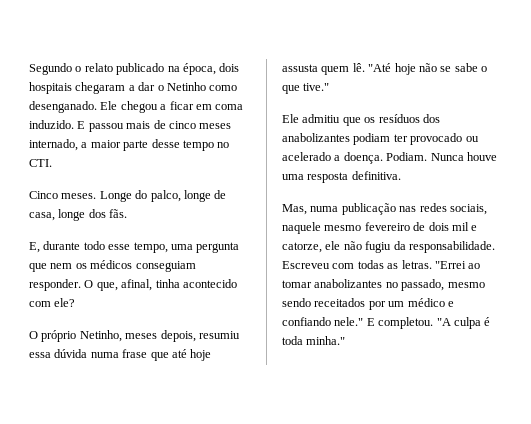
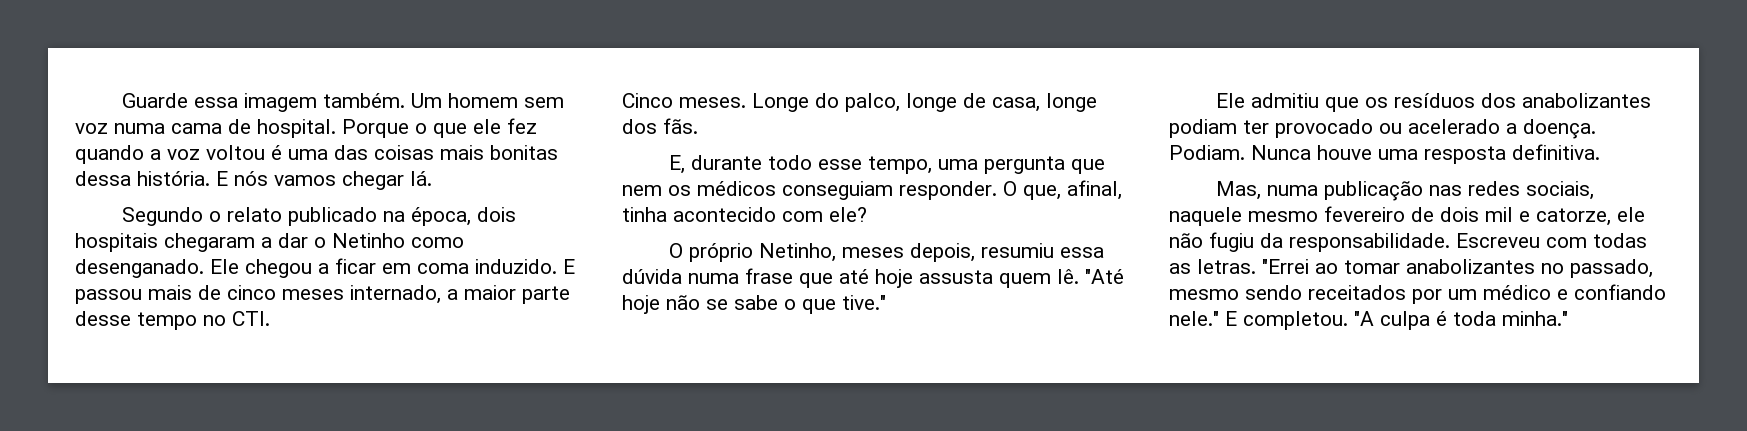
(29, 69) none -> [121,93,564,112] [75,118,537,138] [75,145,558,164] [75,171,432,190] Guarde essa imagem também. Um homem sem voz numa cama de hospital. Porque o que ele fez quando a voz voltou é uma das coisas mais bonitas dessa história. E nós vamos chegar lá. //

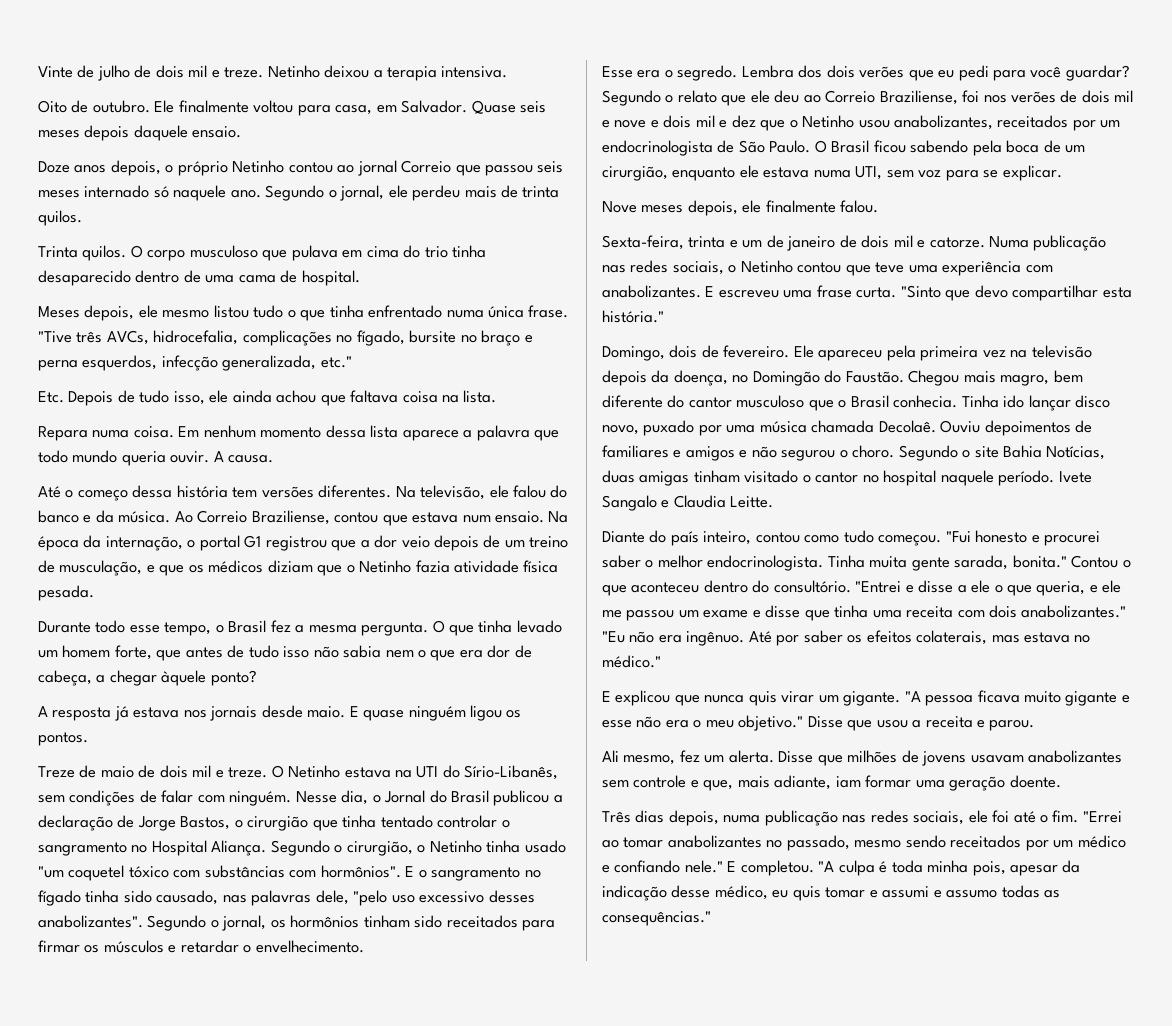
[121,93,564,112] [75,118,537,138] [75,145,558,164] [75,171,432,190] [121,207,516,226] [75,233,464,252] [75,258,575,278] [75,285,570,304] [75,311,270,330] [622,93,1097,112] [622,118,698,134] [668,155,1105,174] [622,180,1122,200] [622,207,867,222] [668,243,1104,262] [622,268,1124,288] [622,295,886,314] [1215,93,1651,112] [1169,119,1596,139] [1169,144,1600,164] [1215,181,1261,200] Guarde essa imagem também. Um homem sem voz numa cama de hospital. Porque o que ele fez quando a voz voltou é uma das coisas mais bonitas dessa história. E nós vamos chegar lá. // Segundo o relato publicado na época, dois hospitais chegaram a dar o Netinho como desenganado. Ele chegou a ficar em coma induzido. E passou mais de cinco meses internado, a maior parte desse tempo no CTI. // Cinco meses. Longe do palco, longe de casa, longe dos fãs. // E, durante todo esse tempo, uma pergunta que nem os médicos conseguiam responder. O que, afinal, tinha acontecido com ele? // O próprio Netinho, meses depois, resumiu essa dúvida numa frase que até hoje assusta quem lê. "Até hoje não se sabe o que tive." // Ele admitiu que os resíduos dos anabolizantes podiam ter provocado ou acelerado a doença. Podiam. Nunca houve uma resposta definitiva. // Mas, -> [38,65,508,81] [38,100,547,116] [38,125,242,141] [38,160,564,176] [38,185,560,201] [38,210,82,226] [38,245,487,261] [38,270,360,286] [38,305,569,321] [38,330,533,346] [38,355,352,371] [38,390,497,406] [38,425,560,441] [38,450,274,466] [38,485,568,501] [38,510,569,526] [38,535,569,551] [38,560,559,576] [38,585,94,601] [38,620,562,636] [38,645,532,661] [38,670,257,686] [38,705,522,721] [38,732,88,746] [38,765,559,780] [38,790,563,806] [38,815,510,831] [38,840,566,856] [38,865,541,881] [38,890,535,906] [38,915,556,931] [38,940,364,953] [602,65,1130,81] [602,90,1134,106] [602,115,1121,131] [602,140,1086,156] [602,165,1062,181] [602,200,879,216] [602,235,1107,251] [602,260,1053,276] [602,285,1132,301] [602,310,664,323] [602,345,1092,361] [602,370,1083,386] [602,395,1111,411] [602,420,1093,436] [602,445,1106,461] [602,470,1092,486] [602,495,774,511] [602,530,1101,546] [602,555,1131,571] [602,580,1122,596] [602,605,1127,621] [602,630,1091,646] [602,655,661,668] [602,690,1130,706] [602,715,1035,731] [602,750,1123,766] [602,775,1061,791] [602,810,719,826] Vinte de julho de dois mil e treze. Netinho deixou a terapia intensiva. // Oito de outubro. Ele finalmente voltou para casa, em Salvador. Quase seis meses depois daquele ensaio. // Doze anos depois, o próprio Netinho contou ao jornal Correio que passou seis meses internado só naquele ano. Segundo o jornal, ele perdeu mais de trinta quilos. // Trinta quilos. O corpo musculoso que pulava em cima do trio tinha desaparecido dentro de uma cama de hospital. // Meses depois, ele mesmo listou tudo o que tinha enfrentado numa única frase. "Tive três AVCs, hidrocefalia, complicações no fígado, bursite no braço e perna esquerdos, infecção generalizada, etc." // Etc. Depois de tudo isso, ele ainda achou que faltava coisa na lista. // Repara numa coisa. Em nenhum momento dessa lista aparece a palavra que todo mundo queria ouvir. A causa. // Até o começo dessa história tem versões diferentes. Na televisão, ele falou do banco e da música. Ao Correio Braziliense, contou que estava num ensaio. Na época da internação, o portal G1 registrou que a dor veio depois de um treino de musculação, e que os médicos diziam que o Netinho fazia atividade física pesada. // Durante todo esse tempo, o Brasil fez a mesma pergunta. O que tinha levado um homem forte, que antes de tudo isso não sabia nem o que era dor de cabeça, a chegar àquele ponto? // A resposta já estava nos jornais desde maio. E quase ninguém ligou os pontos. // Treze de maio de dois mil e treze. O Netinho estava na UTI do Sírio-Libanês, sem condições de falar com ninguém. Nesse dia, o Jornal do Brasil publicou a declaração de Jorge Bastos, o cirurgião que tinha tentado controlar o sangramento no Hospital Aliança. Segundo o cirurgião, o Netinho tinha usado "um coquetel tóxico com substâncias com hormônios". E o sangramento no fígado tinha sido causado, nas palavras dele, "pelo uso excessivo desses anabolizantes". Segundo o jornal, os hormônios tinham sido receitados para firmar os músculos e retardar o envelhecimento. // Esse era o segredo. Lembra dos dois verões que eu pedi para você guardar? Segundo o relato que ele deu ao Correio Braziliense, foi nos verões de dois mil e nove e dois mil e dez que o Netinho usou anabolizantes, receitados por um endocrinologista de São Paulo. O Brasil ficou sabendo pela boca de um cirurgião, enquanto ele estava numa UTI, sem voz para se explicar. // Nove meses depois, ele finalmente falou. // Sexta-feira, trinta e um de janeiro de dois mil e catorze. Numa publicação nas redes sociais, o Netinho contou que teve uma experiência com anabolizantes. E escreveu uma frase curta. "Sinto que devo compartilhar esta história." // Domingo, dois de fevereiro. Ele apareceu pela primeira vez na televisão depois da doença, no Domingão do Faustão. Chegou mais magro, bem diferente do cantor musculoso que o Brasil conhecia. Tinha ido lançar disco novo, puxado por uma música chamada Decolaê. Ouviu depoimentos de familiares e amigos e não segurou o choro. Segundo o site Bahia Notícias, duas amigas tinham visitado o cantor no hospital naquele período. Ivete Sangalo e Claudia Leitte. // Diante do país inteiro, contou como tudo começou. "Fui honesto e procurei saber o melhor endocrinologista. Tinha muita gente sarada, bonita." Contou o que aconteceu dentro do consultório. "Entrei e disse a ele o que queria, e ele me passou um exame e disse que tinha uma receita com dois anabolizantes." "Eu não era ingênuo. Até por saber os efeitos colaterais, mas estava no médico." // E explicou que nunca quis virar um gigante. "A pessoa ficava muito gigante e esse não era o meu objetivo." Disse que usou a receita e parou. // Ali mesmo, fez um alerta. Disse que milhões de jovens usavam anabolizantes sem controle e que, mais adiante, iam formar uma geração doente. // Três dias depois,
[1169,206,1645,226] [1169,232,1647,252] [1169,259,1256,274] naquele mesmo fevereiro de dois mil e catorze, ele não fugiu da responsabilidade. Escreveu com todas as letras. -> [968,810,1079,823] ele foi até o fim.
[1502,311,1568,326] minha." -> [927,860,1081,876] [602,885,1061,901] [602,911,711,926] minha pois, apesar da indicação desse médico, eu quis tomar e assumi e assumo todas as consequências."

